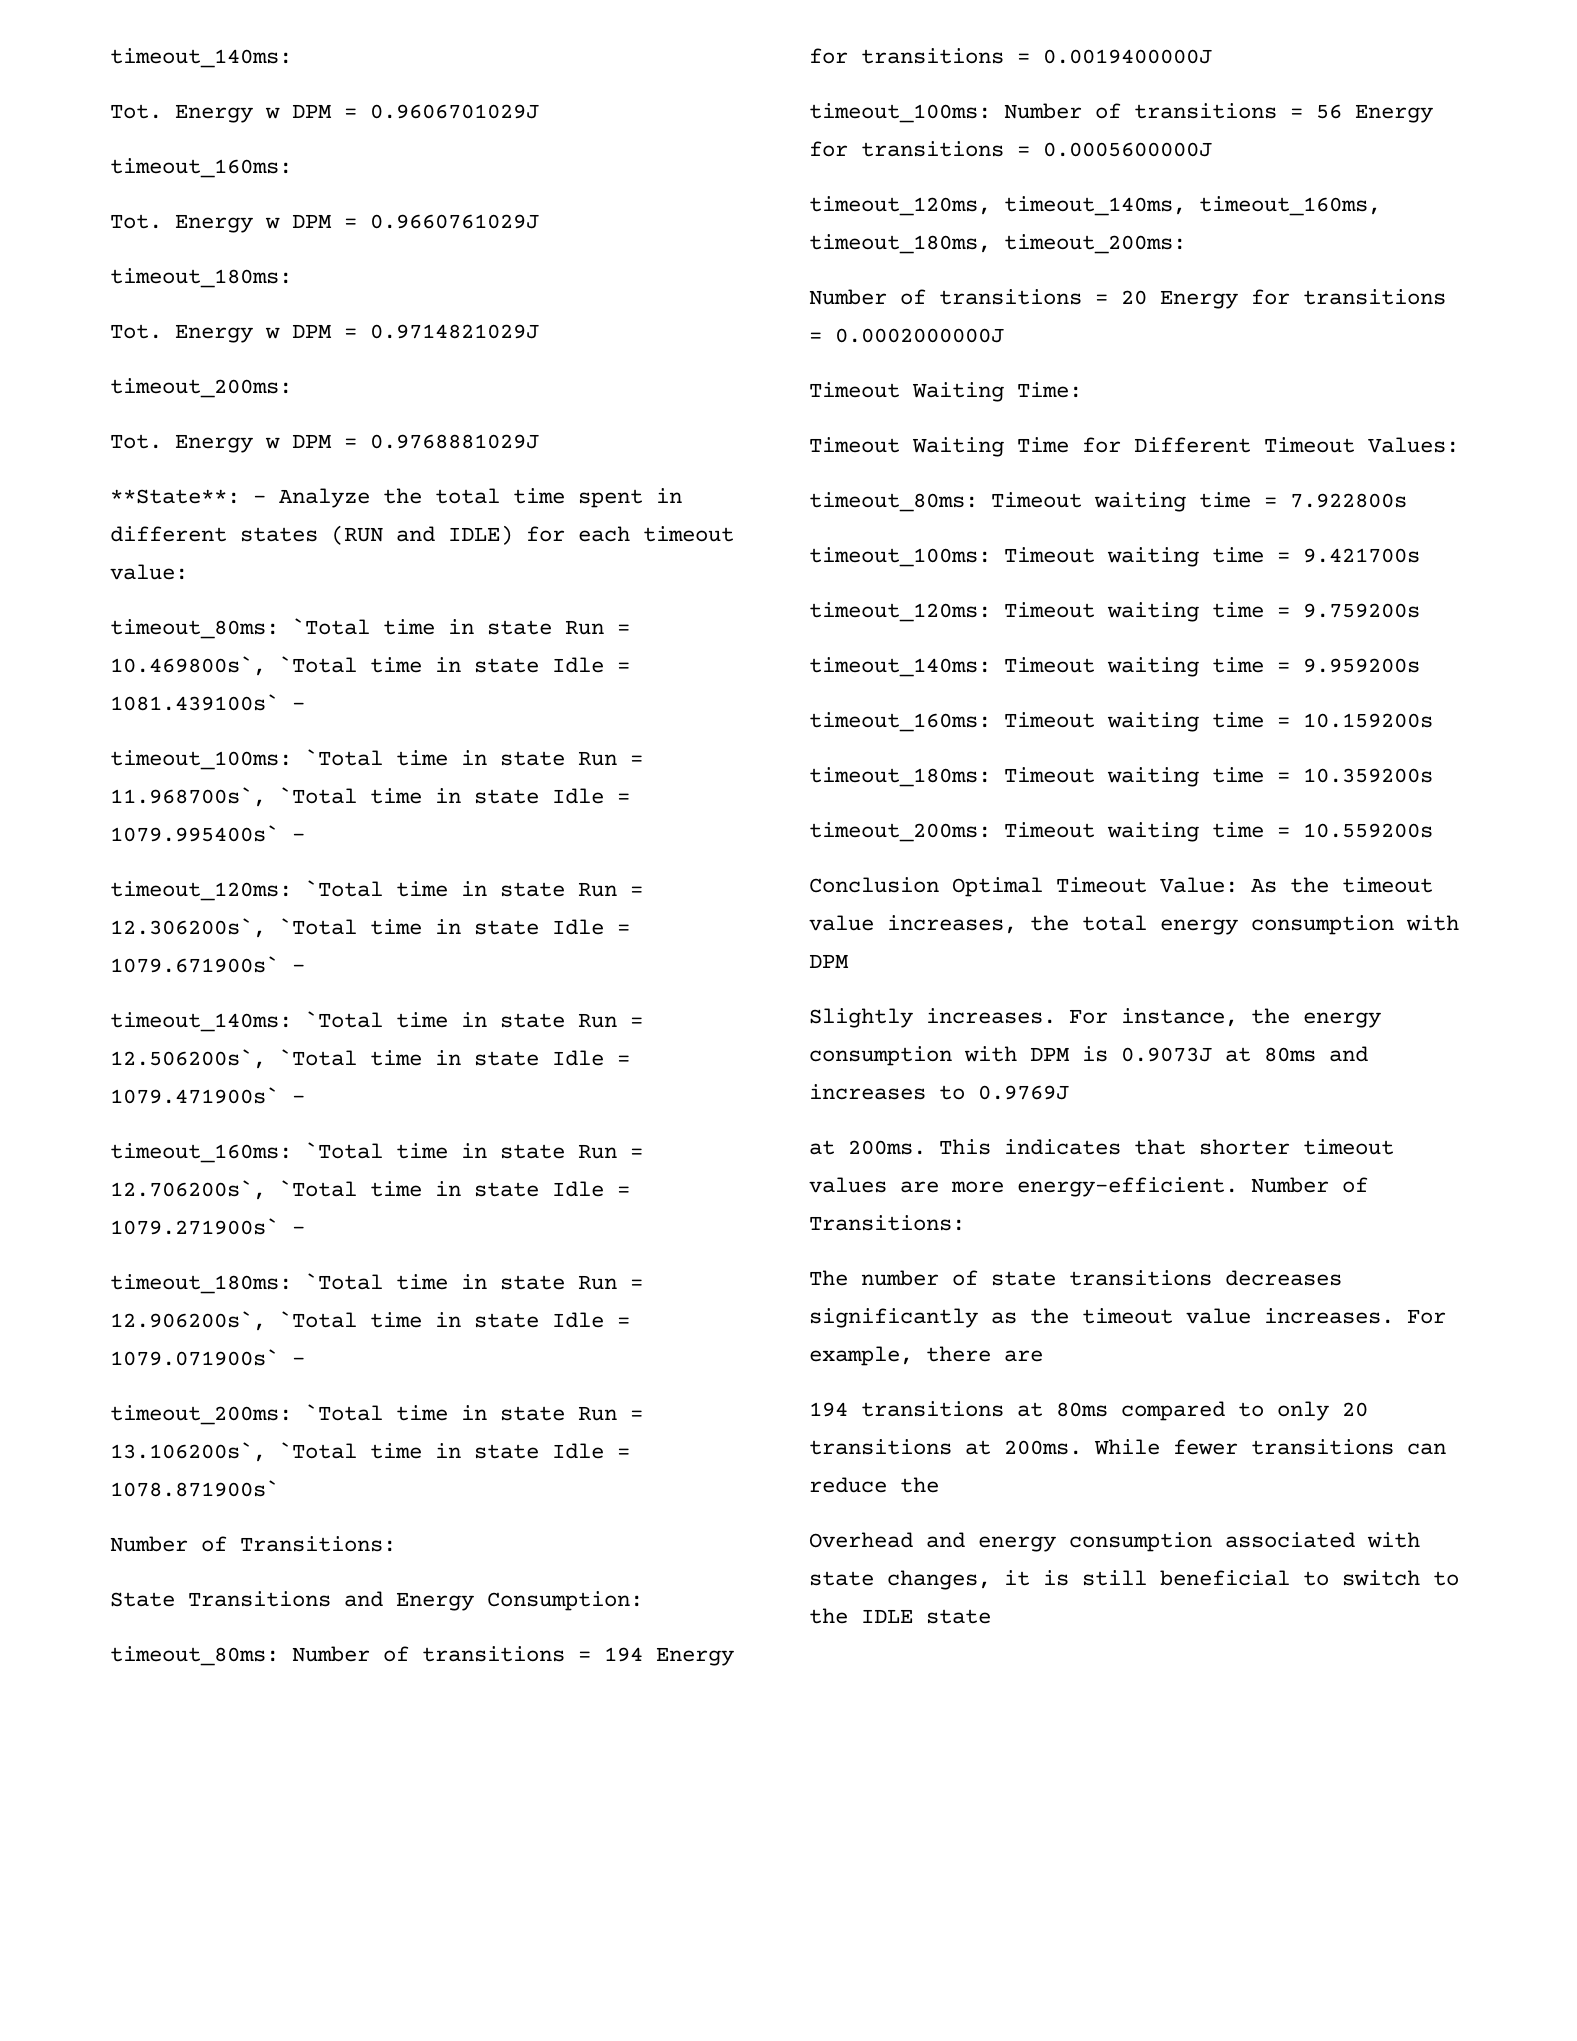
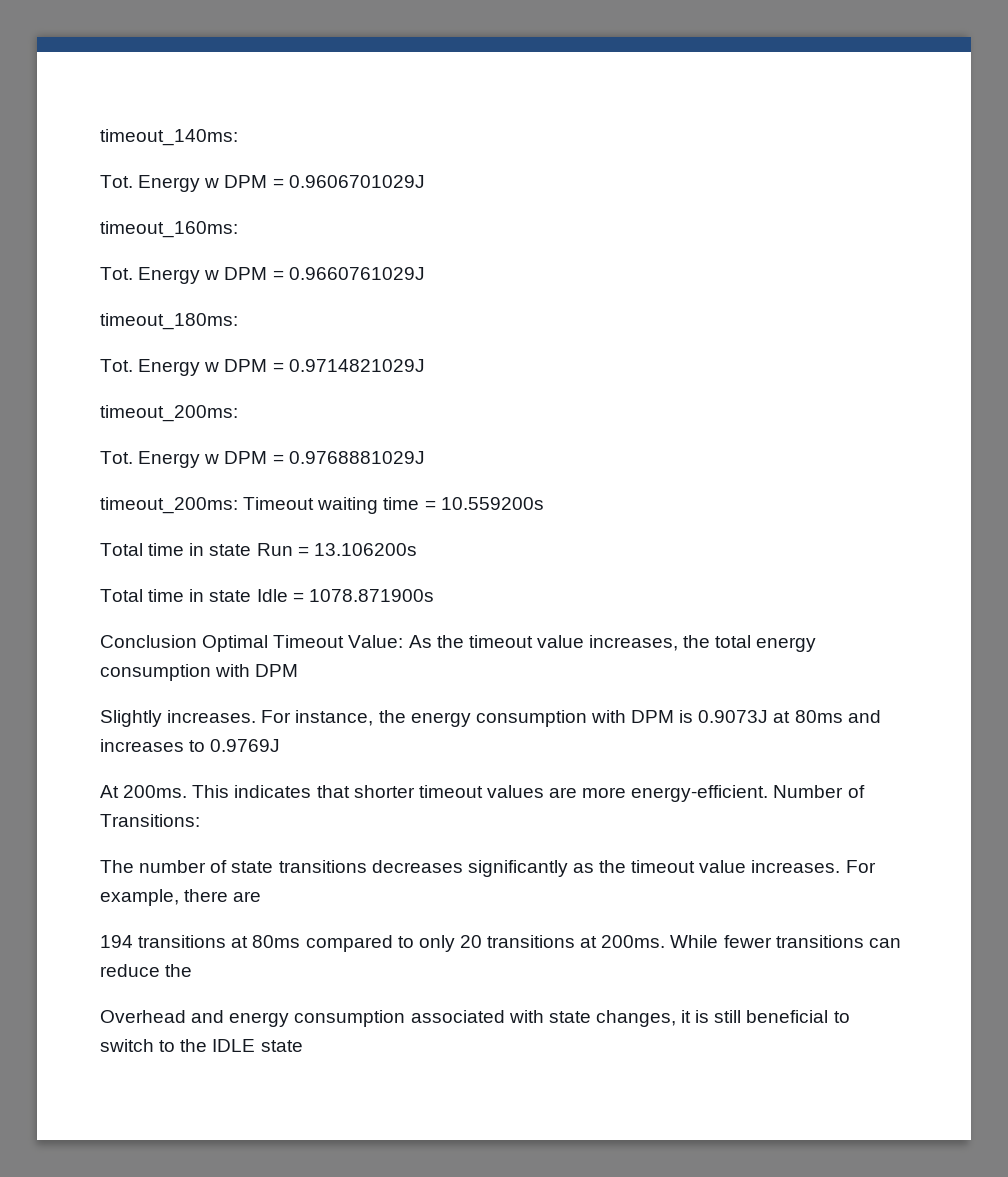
[110,488,682,508] [110,525,734,545] [110,564,188,580] [110,618,630,639] [110,656,630,676] [110,694,305,711] [110,749,643,770] [110,787,630,807] [110,825,305,842] [110,880,643,901] [110,918,630,938] [110,956,305,973] [110,1011,643,1032] [110,1049,630,1069] [110,1087,305,1104] [110,1142,643,1163] [110,1180,630,1200] [110,1218,305,1235] [110,1273,643,1294] [110,1311,630,1331] [110,1349,305,1366] [110,1404,643,1425] [110,1442,630,1462] [110,1480,279,1497] [110,1536,396,1552] [110,1591,643,1611] [110,1646,734,1666] [809,48,1212,64] [809,103,1433,123] [809,141,1212,157] [809,196,1381,216] [809,234,1186,254] [809,289,1446,309] [809,328,1004,343] [809,382,1082,402] [809,437,1459,457] [809,492,1407,512] [809,547,1420,567] [809,602,1420,622] [809,657,1420,677] [809,712,1433,732] [809,767,1433,787] // **State**: - Analyze the total time spent in different states (RUN and IDLE) for each timeout value: // timeout_80ms: `Total time in state Run = 10.469800s`, `Total time in state Idle = 1081.439100s` - // timeout_100ms: `Total time in state Run = 11.968700s`, `Total time in state Idle = 1079.995400s` - // timeout_120ms: `Total time in state Run = 12.306200s`, `Total time in state Idle = 1079.671900s` - // timeout_140ms: `Total time in state Run = 12.506200s`, `Total time in state Idle = 1079.471900s` - // timeout_160ms: `Total time in state Run = 12.706200s`, `Total time in state Idle = 1079.271900s` - // timeout_180ms: `Total time in state Run = 12.906200s`, `Total time in state Idle = 1079.071900s` - // timeout_200ms: `Total time in state Run = 13.106200s`, `Total time in state Idle = 1078.871900s` // Number of Transitions: // State Transitions and Energy Consumption: // timeout_80ms: Number of transitions = 194 Energy for transitions = 0.0019400000J // timeout_100ms: Number of transitions = 56 Energy for transitions = 0.0005600000J // timeout_120ms, timeout_140ms, timeout_160ms, timeout_180ms, timeout_200ms: // Number of transitions = 20 Energy for transitions = 0.0002000000J // Timeout Waiting Time: // Timeout Waiting Time for Different Timeout Values: // timeout_80ms: Timeout waiting time = 7.922800s // timeout_100ms: Timeout waiting time = 9.421700s // timeout_120ms: Timeout waiting time = 9.759200s // timeout_140ms: Timeout waiting time = 9.959200s // timeout_160ms: Timeout waiting time = 10.159200s // timeout_180ms: Timeout waiting time = 10.359200s -> (425, 457) none
(1433, 830) none -> [100,543,417,556] [100,589,434,602] // Total time in state Run = 13.106200s // Total time in state Idle = 1078.871900s
[809,1140,835,1155] at -> [100,785,119,798] At

